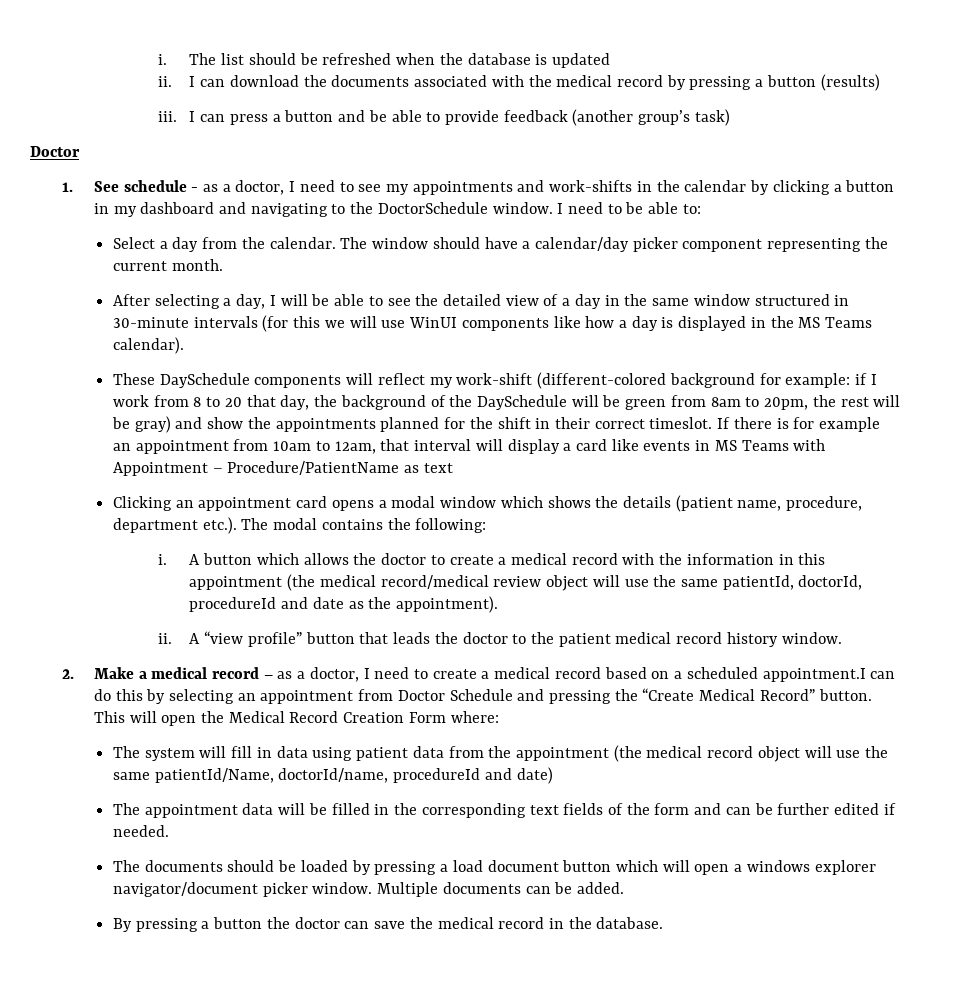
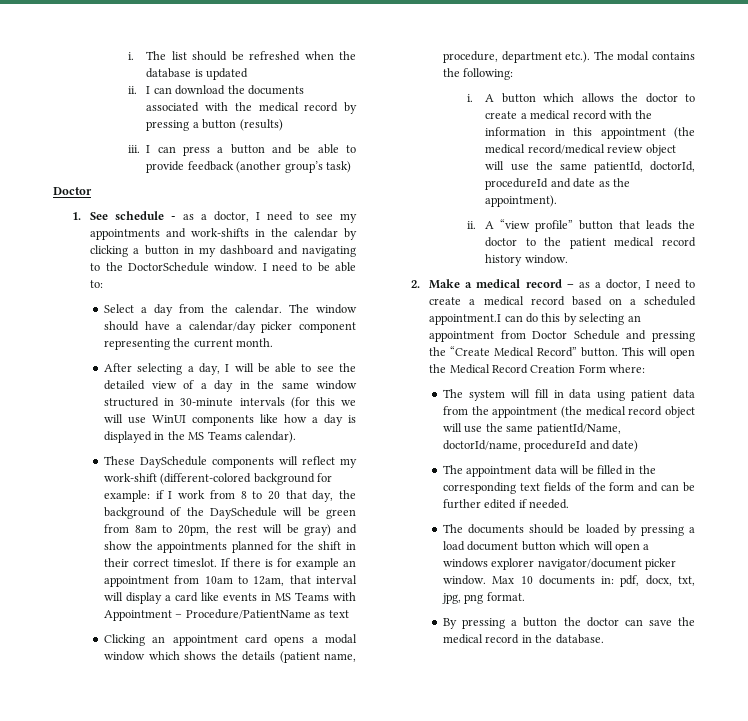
[377,882,625,897] Multiple documents can be added. -> [492,575,695,587] [442,592,525,604] Max 10 documents in: pdf, docx, txt, jpg, png format.

